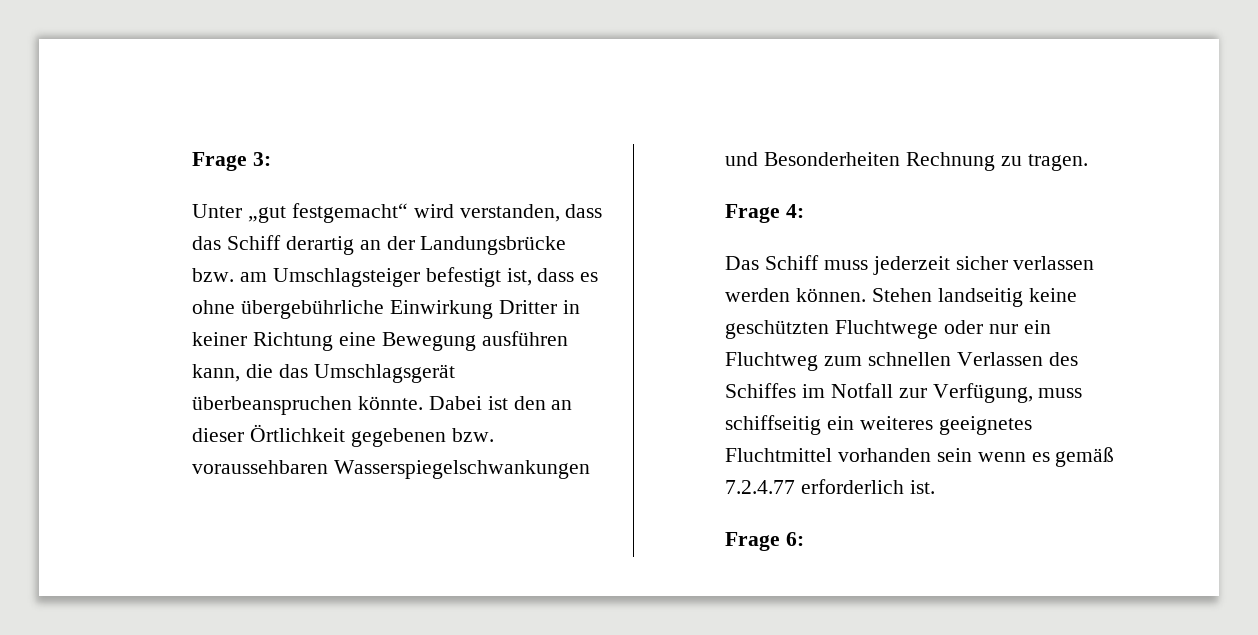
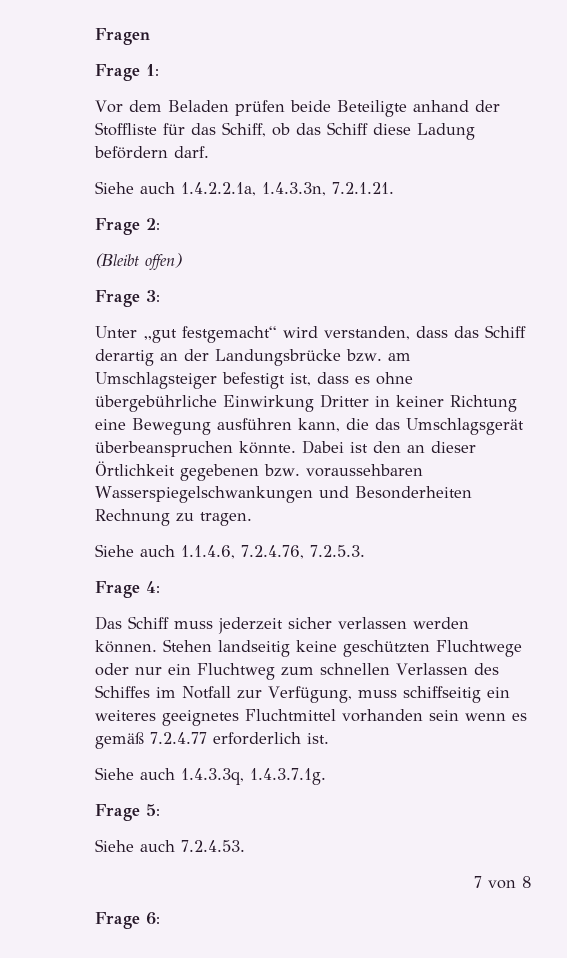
(192, 161) none -> [94,28,150,45] [94,64,159,81] [94,100,500,117] [94,122,475,140] [93,146,209,159] [94,181,394,196] [94,218,160,235] [94,253,182,271] Fragen // Frage 1: // Vor dem Beladen prüfen beide Beteiligte anhand der Stoffliste für das Schiff, ob das Schiff diese Ladung befördern darf. // Siehe auch 1.4.2.2.1a, 1.4.3.3n, 7.2.1.21. // Frage 2: // (Bleibt offen) //
(1088, 162) none -> [94,544,365,559] // Siehe auch 1.1.4.6, 7.2.4.76, 7.2.5.3.
(935, 487) none -> [94,767,326,785] [94,804,160,821] [94,839,245,852] [474,876,531,889] // Siehe auch 1.4.3.3q, 1.4.3.7.1g. // Frage 5: // Siehe auch 7.2.4.53. // 7 von 8

